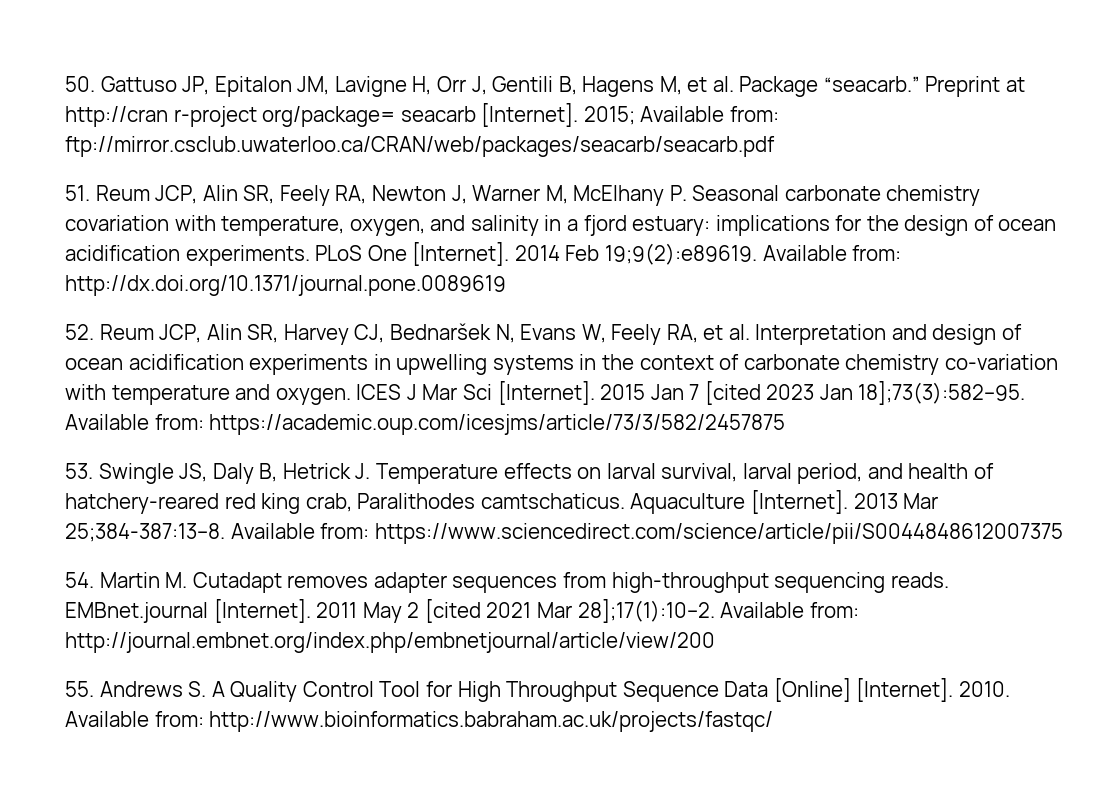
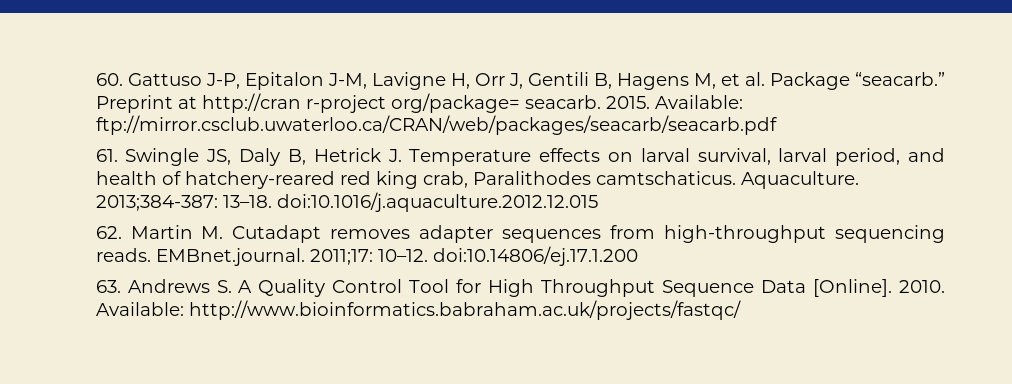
[65,76,330,97] 50. Gattuso JP, Epitalon JM, -> [95,72,367,90] 60. Gattuso J-P, Epitalon J-M,
[400,103,779,127] [65,136,776,157] [65,185,981,206] [65,215,1057,236] [65,242,902,266] [65,275,507,296] [65,323,1022,345] [65,354,1058,375] [65,381,1026,405] [65,414,786,435] [65,463,94,479] seacarb [Internet]. 2015; Available from: ftp://mirror.csclub.uwaterloo.ca/CRAN/web/packages/seacarb/seacarb.pdf // 51. Reum JCP, Alin SR, Feely RA, Newton J, Warner M, McElhany P. Seasonal carbonate chemistry covariation with temperature, oxygen, and salinity in a fjord estuary: implications for the design of ocean acidification experiments. PLoS One [Internet]. 2014 Feb 19;9(2):e89619. Available from: http://dx.doi.org/10.1371/journal.pone.0089619 // 52. Reum JCP, Alin SR, Harvey CJ, Bednaršek N, Evans W, Feely RA, et al. Interpretation and design of ocean acidification experiments in upwelling systems in the context of carbonate chemistry co-variation with temperature and oxygen. ICES J Mar Sci [Internet]. 2015 Jan 7 [cited 2023 Jan 18];73(3):582–95. Available from: https://academic.oup.com/icesjms/article/73/3/582/2457875 // 53. -> [524,95,743,109] [95,115,777,135] [95,149,118,162] seacarb. 2015. Available: ftp://mirror.csclub.uwaterloo.ca/CRAN/web/packages/seacarb/seacarb.pdf // 61.
[630,490,939,514] [65,523,1063,544] [65,572,95,588] Aquaculture [Internet]. 2013 Mar 25;384-387:13–8. Available from: https://www.sciencedirect.com/science/article/pii/S0044848612007375 // 54. -> [740,171,859,189] [95,192,598,212] [95,226,122,239] Aquaculture. 2013;384-387: 13–18. doi:10.1016/j.aquaculture.2012.12.015 // 62.
[65,599,859,623] [65,632,716,653] [65,681,95,697] EMBnet.journal [Internet]. 2011 May 2 [cited 2021 Mar 28];17(1):10–2. Available from: http://journal.embnet.org/index.php/embnetjournal/article/view/200 // 55. -> [155,246,638,266] [95,280,121,293] EMBnet.journal. 2011;17: 10–12. doi:10.14806/ej.17.1.200 // 63.
[773,678,1010,702] [65,711,204,727] [Online] [Internet]. 2010. Available from: -> [813,279,945,297] [95,302,184,316] [Online]. 2010. Available:

